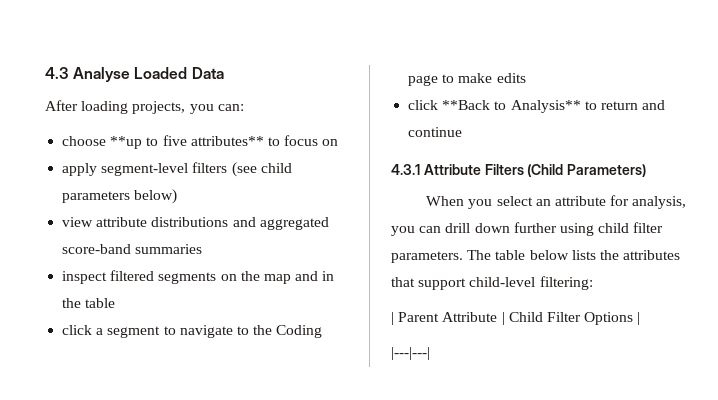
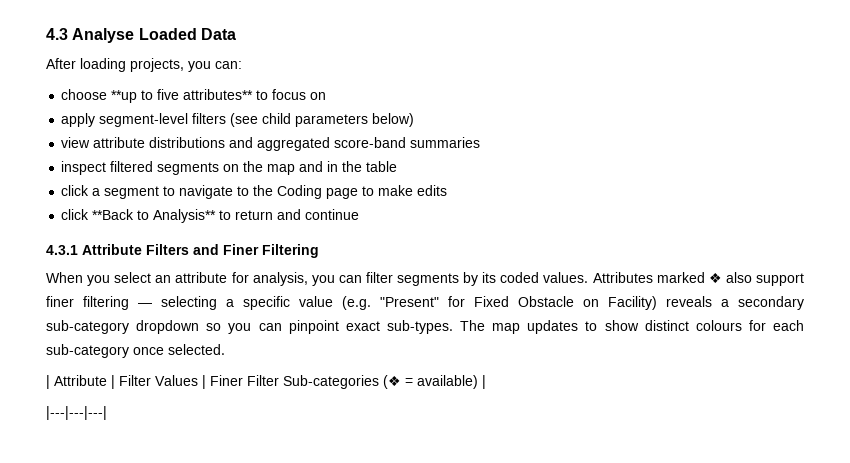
[527,164,647,177] (Child Parameters) -> [193,244,319,258] and Finer Filtering
[445,222,664,236] [391,250,681,263] [391,276,593,290] [391,312,440,325] drill down further using child filter parameters. The table below lists the attributes that support child-level filtering: // | Parent -> [365,272,804,286] [46,296,804,310] [46,320,804,334] [46,344,225,358] [46,375,50,389] filter segments by its coded values. Attributes marked ❖ also support finer filtering — selecting a specific value (e.g. "Present" for Fixed Obstacle on Facility) reveals a secondary sub-category dropdown so you can pinpoint exact sub-types. The map updates to show distinct colours for each sub-category once selected. // |
[508,312,634,325] Child Filter Options -> [119,375,478,389] Filter Values | Finer Filter Sub-categories (❖ = available)
[391,347,430,360] |---|---| -> [46,406,107,420] |---|---|---|

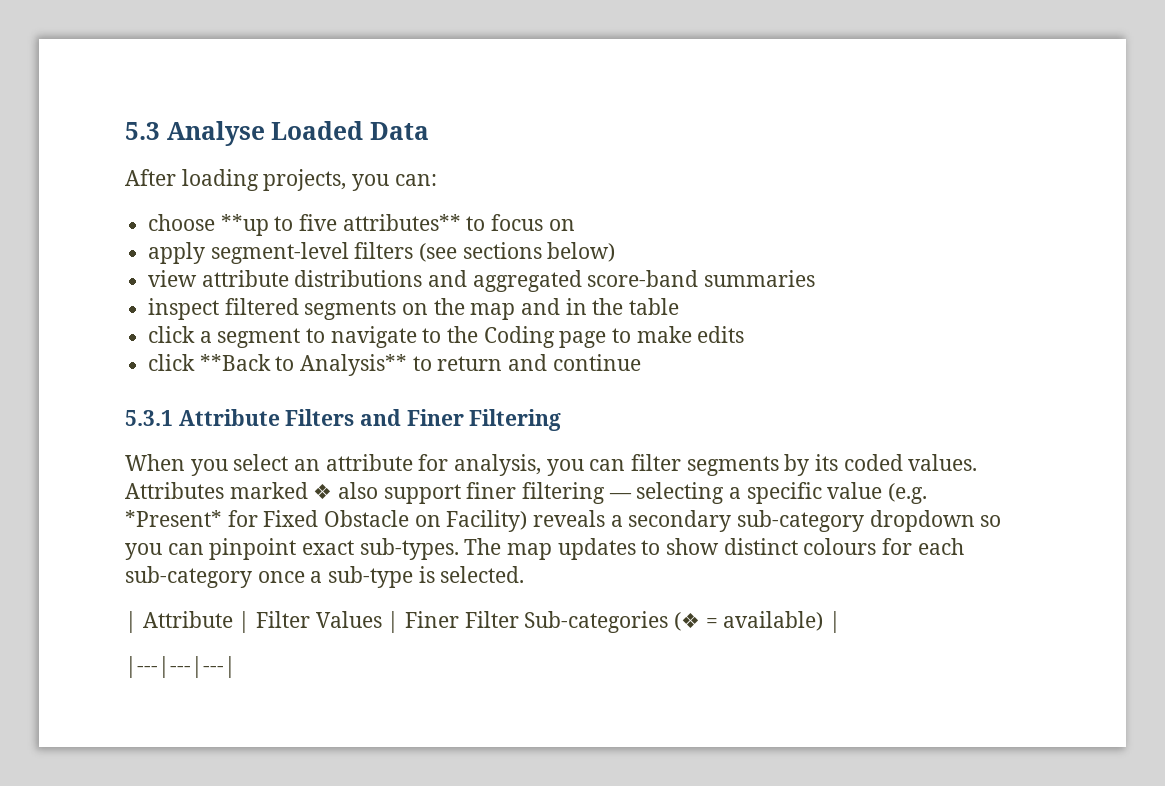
[46,28,68,40] 4.3 -> [125,122,160,140] 5.3
[262,113,369,127] child parameters -> [462,242,542,259] sections
[46,245,78,255] 4.3.1 -> [125,410,173,426] 5.3.1
[380,297,439,307] "Present" -> [125,510,222,527] *Present*
(164, 351) none -> [310,566,435,588] a sub-type is

